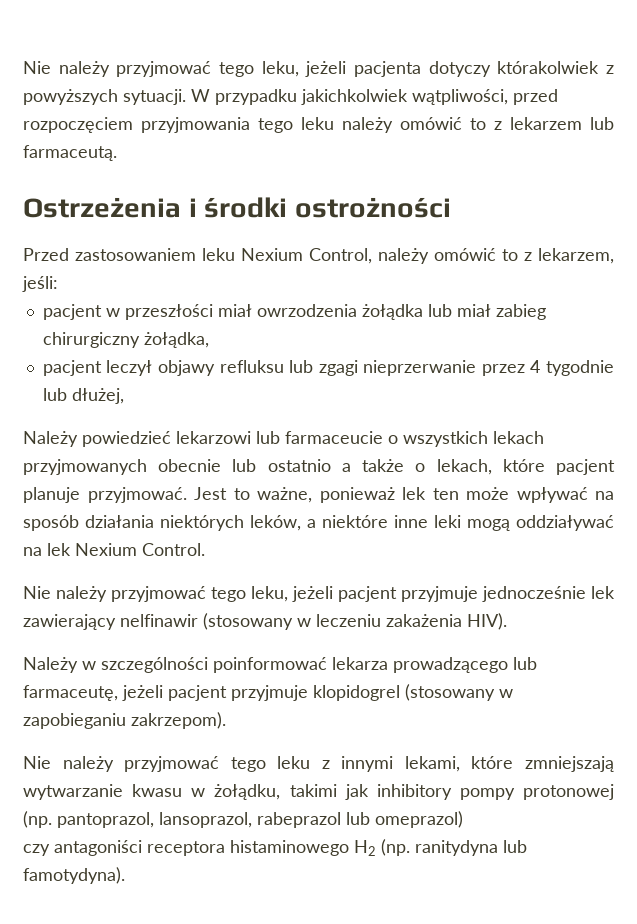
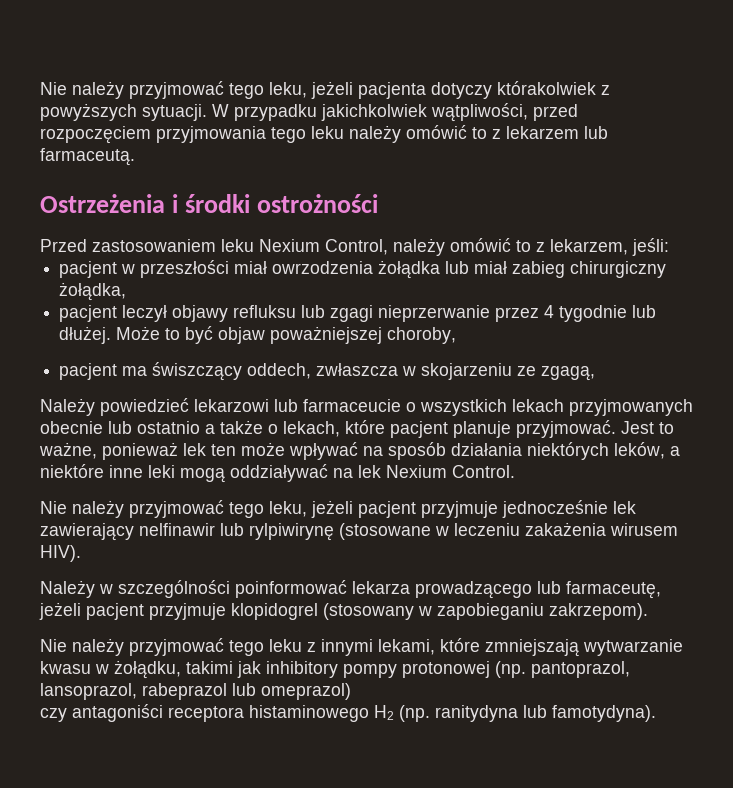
[71,388,124,404] dłużej, -> [59,326,457,344] [59,362,596,381] dłużej. Może to być objaw poważniejszej choroby, // pacjent ma świszczący oddech, zwłaszcza w skojarzeniu ze zgagą,
[203,613,293,630] (stosowany -> [220,523,431,541] lub rylpiwirynę (stosowane
(462, 620) none -> [610,523,678,536] wirusem

